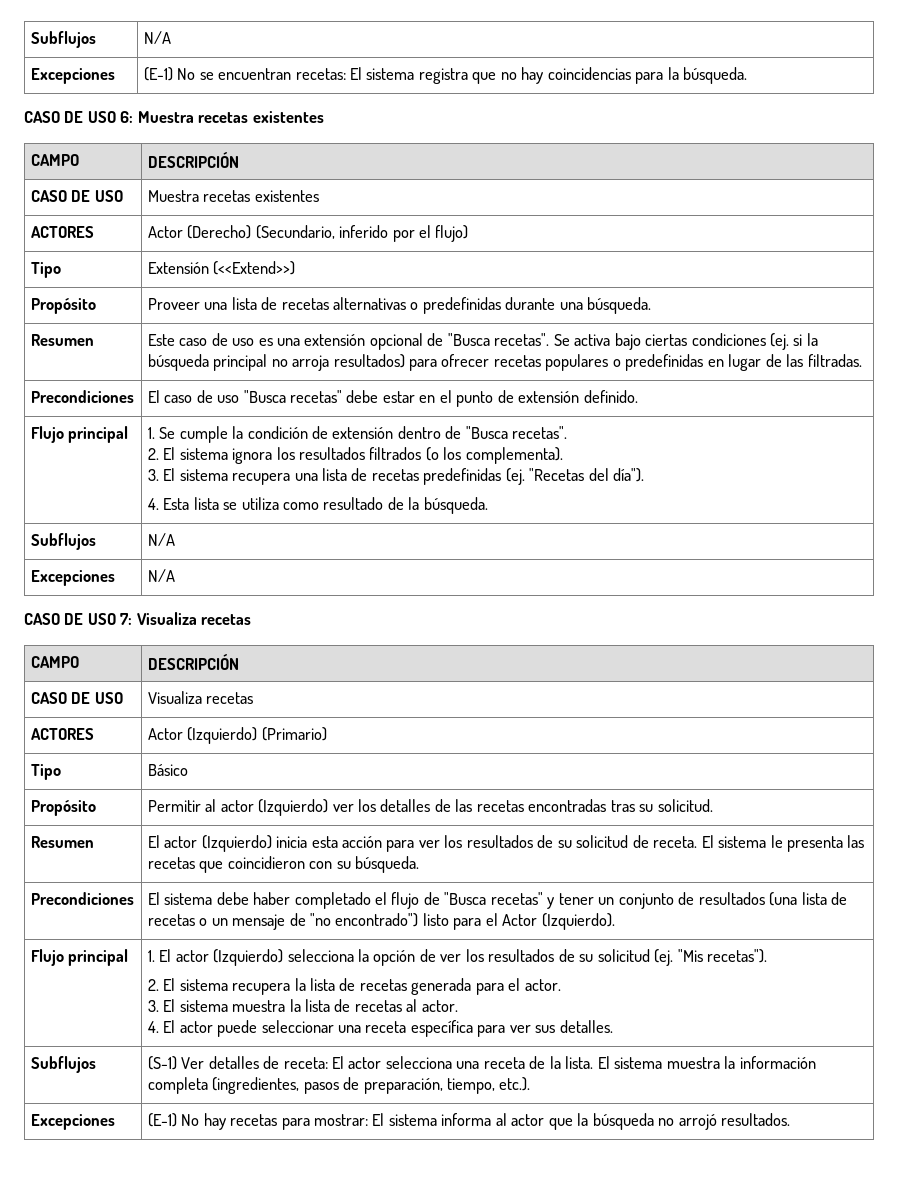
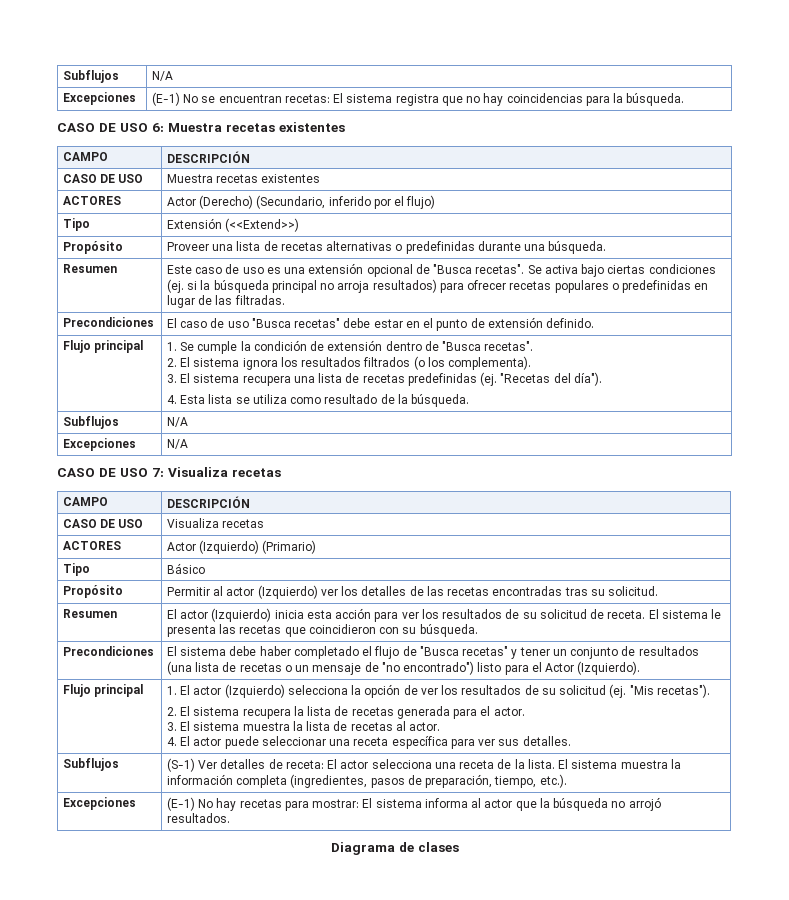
(791, 1119) none -> [330,842,459,855] // Diagrama de clases

